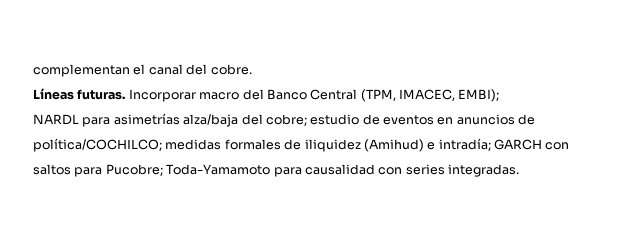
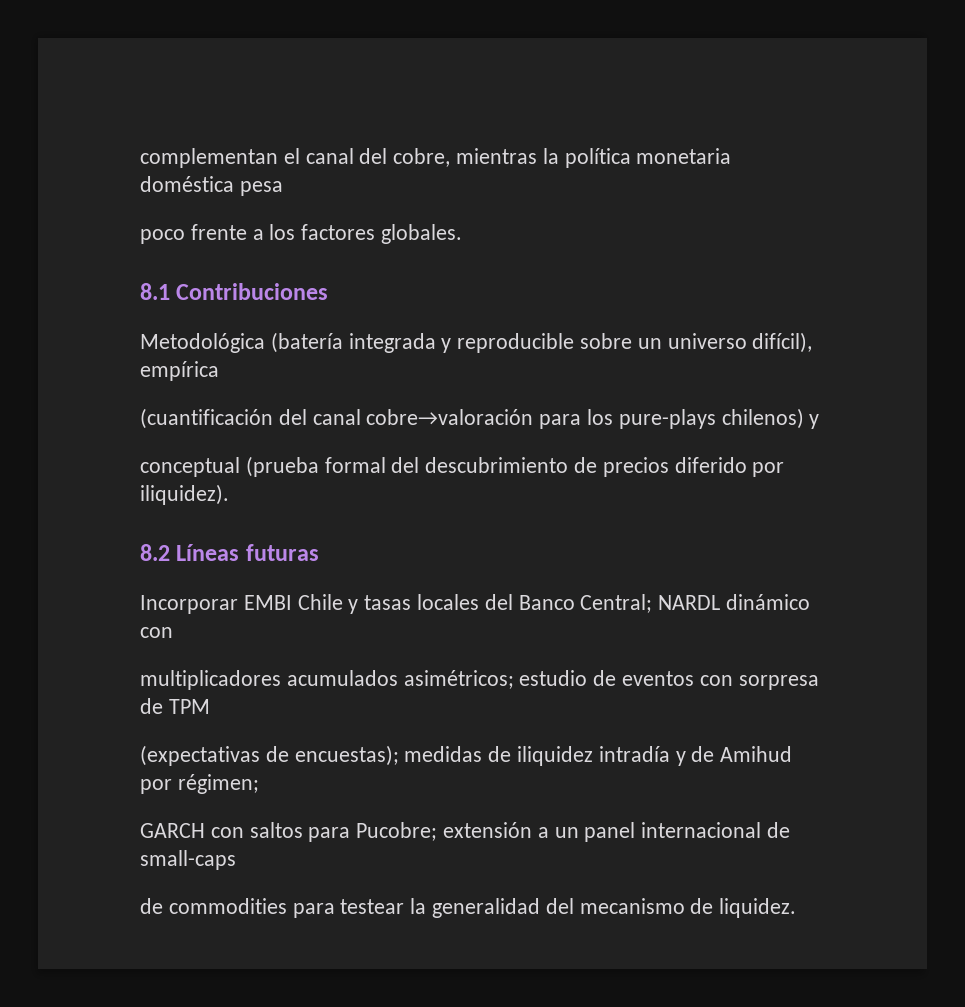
[210,64,252,75] [33,88,500,102] [33,113,307,127] cobre. // Líneas futuras. Incorporar macro del Banco Central (TPM, IMACEC, EMBI); // NARDL para asimetrías alza/baja del cobre; -> [393,148,732,168] [140,176,283,196] [140,224,463,244] [140,283,329,300] [140,332,813,353] [140,361,219,381] [140,408,820,429] [140,456,785,477] [140,484,229,505] [140,544,319,561] [140,594,811,614] [140,627,173,638] [140,670,514,690] cobre, mientras la política monetaria doméstica pesa // poco frente a los factores globales. // 8.1 Contribuciones // Metodológica (batería integrada y reproducible sobre un universo difícil), empírica // (cuantificación del canal cobre→valoración para los pure-plays chilenos) y // conceptual (prueba formal del descubrimiento de precios diferido por iliquidez). // 8.2 Líneas futuras // Incorporar EMBI Chile y tasas locales del Banco Central; NARDL dinámico con // multiplicadores acumulados asimétricos;
[437,114,536,125] [33,138,491,152] en anuncios de // política/COCHILCO; medidas formales de iliquidez (Amihud) e intradía; -> [699,675,819,690] [140,698,210,714] [140,745,793,766] [140,774,259,794] con sorpresa de TPM // (expectativas de encuestas); medidas de iliquidez intradía y de Amihud por régimen; //
(570, 146) // -> (244, 832) none
[166,164,519,177] Toda-Yamamoto para causalidad con series integradas. -> [443,822,791,842] [140,850,236,870] [140,898,797,918] extensión a un panel internacional de small-caps // de commodities para testear la generalidad del mecanismo de liquidez.

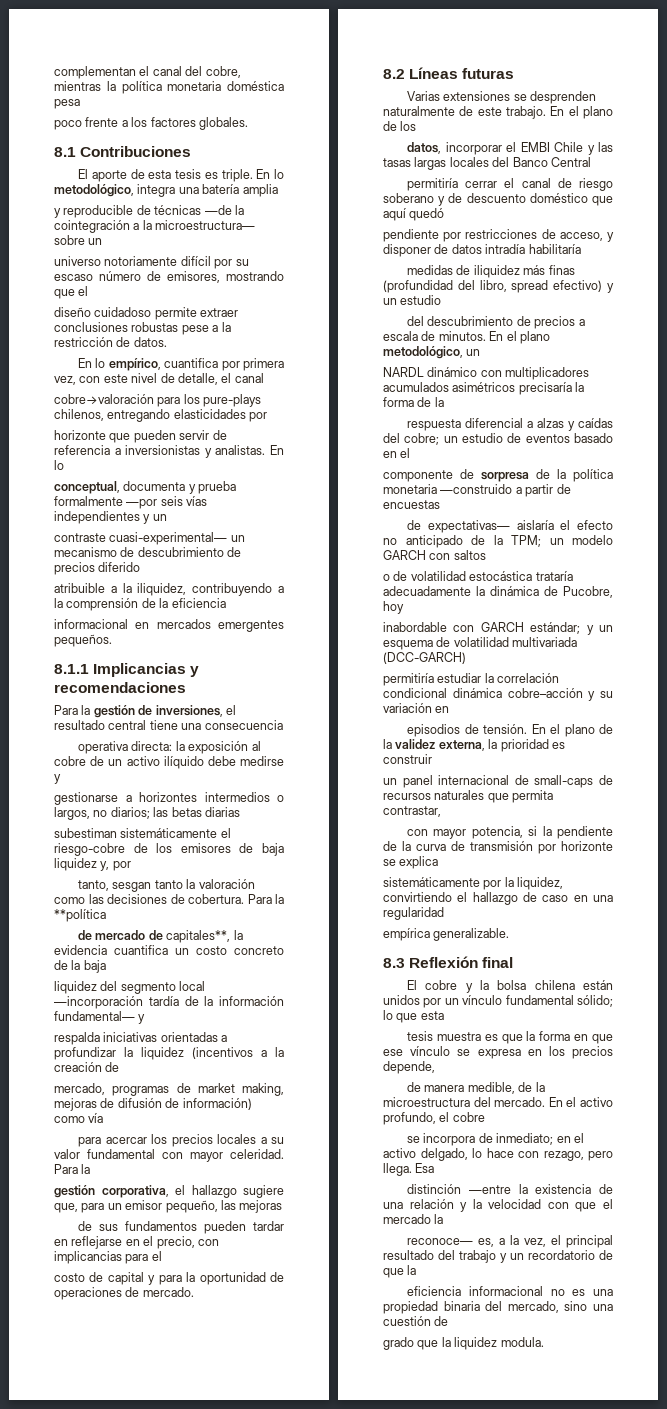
[140,332,813,353] [140,361,219,381] [140,408,361,429] Metodológica (batería integrada y reproducible sobre un universo difícil), empírica // (cuantificación del canal -> [78,169,284,182] [54,184,278,197] [54,205,244,218] [54,220,256,233] [54,235,103,245] [54,256,249,269] [54,271,284,283] [54,286,89,299] [54,307,239,320] [54,322,231,335] [54,337,167,347] [78,358,284,371] [54,373,264,385] El aporte de esta tesis es triple. En lo metodológico, integra una batería amplia // y reproducible de técnicas —de la cointegración a la microestructura— sobre un // universo notoriamente difícil por su escaso número de emisores, mostrando que el // diseño cuidadoso permite extraer conclusiones robustas pese a la restricción de datos. // En lo empírico, cuantifica por primera vez, con este nivel de detalle, el canal //
[721,408,820,429] [140,456,785,477] [140,484,229,505] [140,544,319,561] [140,594,653,614] chilenos) y // conceptual (prueba formal del descubrimiento de precios diferido por iliquidez). // 8.2 Líneas futuras // Incorporar EMBI Chile y tasas locales del Banco Central; -> [54,409,268,422] [54,430,227,443] [54,445,284,458] [54,460,64,470] [54,481,237,494] [54,496,208,509] [54,511,167,524] [54,532,245,545] [54,547,242,557] [54,562,141,575] [54,583,284,596] [54,598,226,611] [54,619,284,632] [54,634,112,647] [54,663,200,677] [54,682,186,693] [54,705,236,718] [54,720,283,730] [78,741,261,754] [54,756,284,769] [54,774,61,784] [54,792,284,805] [54,807,240,820] [54,828,231,838] [54,843,284,856] [54,858,131,871] [78,879,255,892] [54,894,284,904] [54,909,106,922] [78,930,243,943] [54,945,284,955] [54,960,106,973] [54,981,206,994] [54,996,284,1009] [54,1011,146,1024] [54,1032,228,1045] [54,1047,284,1060] [54,1062,120,1072] [54,1083,284,1096] [54,1098,252,1111] [54,1113,104,1123] [78,1134,284,1147] [54,1149,284,1162] [54,1164,91,1174] [54,1185,284,1198] [54,1200,283,1213] [78,1221,284,1234] [54,1236,219,1249] [54,1251,162,1264] [54,1272,284,1285] [54,1287,194,1300] [383,67,515,79] [407,91,597,104] [383,106,613,119] [383,121,417,131] [407,142,613,155] [383,157,591,170] [407,178,613,191] [383,193,613,206] [383,208,445,221] [383,229,614,242] [383,244,581,257] [407,265,575,278] [383,280,614,293] [383,295,442,305] [407,316,585,329] [383,331,550,344] [383,346,481,359] chilenos, entregando elasticidades por // horizonte que pueden servir de referencia a inversionistas y analistas. En lo // conceptual, documenta y prueba formalmente —por seis vías independientes y un // contraste cuasi-experimental— un mecanismo de descubrimiento de precios diferido // atribuible a la iliquidez, contribuyendo a la comprensión de la eficiencia // informacional en mercados emergentes pequeños. // 8.1.1 Implicancias y recomendaciones // Para la gestión de inversiones, el resultado central tiene una consecuencia // operativa directa: la exposición al cobre de un activo ilíquido debe medirse y // gestionarse a horizontes intermedios o largos, no diarios; las betas diarias // subestiman sistemáticamente el riesgo-cobre de los emisores de baja liquidez y, por // tanto, sesgan tanto la valoración como las decisiones de cobertura. Para la **política // de mercado de capitales**, la evidencia cuantifica un costo concreto de la baja // liquidez del segmento local —incorporación tardía de la información fundamental— y // respalda iniciativas orientadas a profundizar la liquidez (incentivos a la creación de // mercado, programas de market making, mejoras de difusión de información) como vía // para acercar los precios locales a su valor fundamental con mayor celeridad. Para la // gestión corporativa, el hallazgo sugiere que, para un emisor pequeño, las mejoras // de sus fundamentos pueden tardar en reflejarse en el precio, con implicancias para el // costo de capital y para la oportunidad de operaciones de mercado. // 8.2 Líneas futuras // Varias extensiones se desprenden naturalmente de este trabajo. En el plano de los // datos, incorporar el EMBI Chile y las tasas largas locales del Banco Central // permitiría cerrar el canal de riesgo soberano y de descuento doméstico que aquí quedó // pendiente por restricciones de acceso, y disponer de datos intradía habilitaría // medidas de iliquidez más finas (profundidad del libro, spread efectivo) y un estudio // del descubrimiento de precios a escala de minutos. En el plano metodológico, un //
(173, 632) // -> (502, 373) none
[403,670,819,690] [140,698,210,714] [140,745,793,766] [140,774,259,794] [140,822,549,842] asimétricos; estudio de eventos con sorpresa de TPM // (expectativas de encuestas); medidas de iliquidez intradía y de Amihud por régimen; // GARCH con saltos para Pucobre; extensión a -> [452,382,585,395] [383,397,444,407] [407,418,613,431] [383,433,613,445] [383,448,411,458] [383,469,613,482] [383,484,571,497] [383,500,440,509] [407,520,613,533] [383,535,613,548] [383,550,486,560] [383,571,573,581] [383,586,613,598] [383,601,404,614] [383,622,613,635] [383,637,578,650] [383,652,466,664] [383,673,560,686] [383,688,613,701] [383,703,450,713] [407,724,613,737] [383,739,565,752] [383,754,432,764] asimétricos precisaría la forma de la // respuesta diferencial a alzas y caídas del cobre; un estudio de eventos basado en el // componente de sorpresa de la política monetaria —construido a partir de encuestas // de expectativas— aislaría el efecto no anticipado de la TPM; un modelo GARCH con saltos // o de volatilidad estocástica trataría adecuadamente la dinámica de Pucobre, hoy // inabordable con GARCH estándar; y un esquema de volatilidad multivariada (DCC-GARCH) // permitiría estudiar la correlación condicional dinámica cobre–acción y su variación en // episodios de tensión. En el plano de la validez externa, la prioridad es construir //
[140,898,797,918] // de commodities para testear la generalidad del mecanismo de liquidez. -> [599,775,613,785] [383,790,554,803] [383,806,441,817] [407,826,613,839] [383,841,613,854] [383,856,439,869] [383,877,564,890] [383,892,613,905] [383,907,444,920] [383,928,510,941] [383,956,514,968] [407,980,613,993] [383,995,613,1008] [383,1010,444,1023] [407,1031,613,1044] [383,1046,613,1059] [383,1061,435,1074] [407,1082,545,1094] [383,1097,613,1107] [383,1112,485,1125] [407,1133,584,1146] [383,1148,613,1161] [383,1163,435,1176] [407,1184,613,1194] [383,1199,613,1212] [383,1214,444,1224] [407,1235,613,1248] [383,1250,613,1263] [383,1265,417,1278] [407,1286,613,1296] [383,1301,613,1314] [383,1316,449,1326] [383,1337,544,1350] de recursos naturales que permita contrastar, // con mayor potencia, si la pendiente de la curva de transmisión por horizonte se explica // sistemáticamente por la liquidez, convirtiendo el hallazgo de caso en una regularidad // empírica generalizable. // 8.3 Reflexión final // El cobre y la bolsa chilena están unidos por un vínculo fundamental sólido; lo que esta // tesis muestra es que la forma en que ese vínculo se expresa en los precios depende, // de manera medible, de la microestructura del mercado. En el activo profundo, el cobre // se incorpora de inmediato; en el activo delgado, lo hace con rezago, pero llega. Esa // distinción —entre la existencia de una relación y la velocidad con que el mercado la // reconoce— es, a la vez, el principal resultado del trabajo y un recordatorio de que la // eficiencia informacional no es una propiedad binaria del mercado, sino una cuestión de // grado que la liquidez modula.

